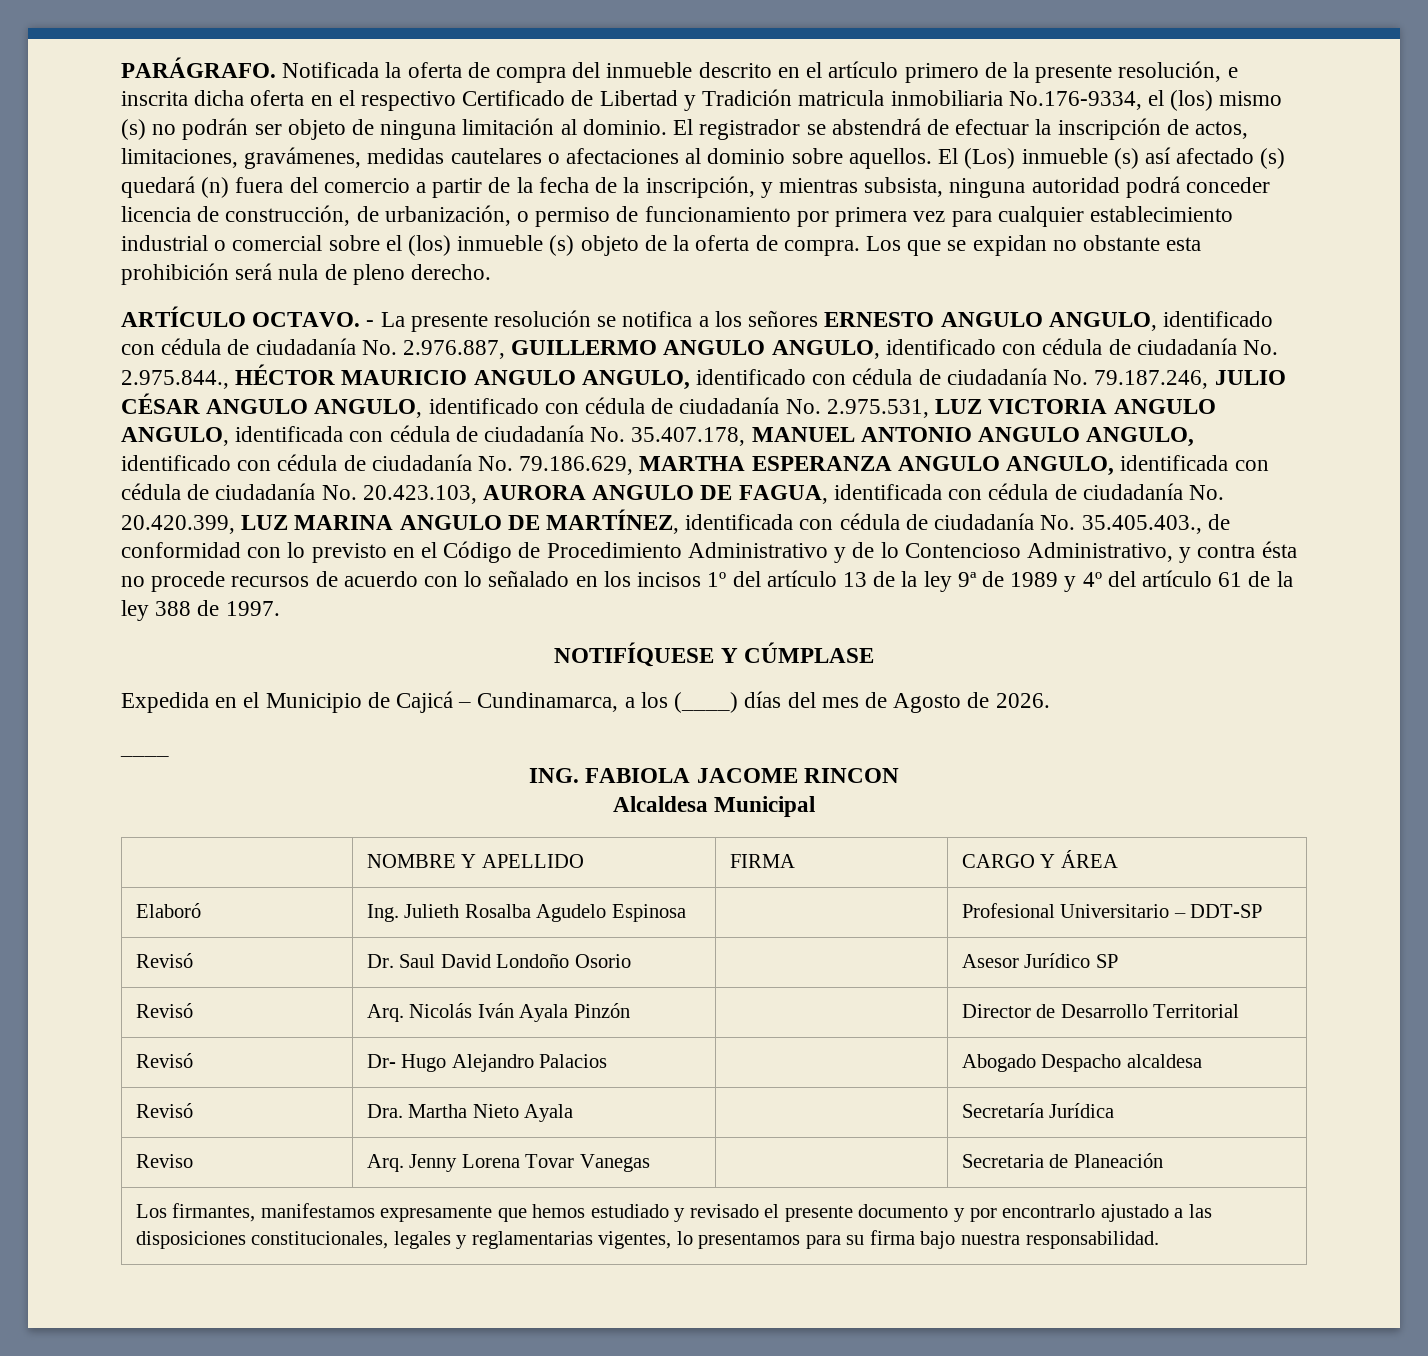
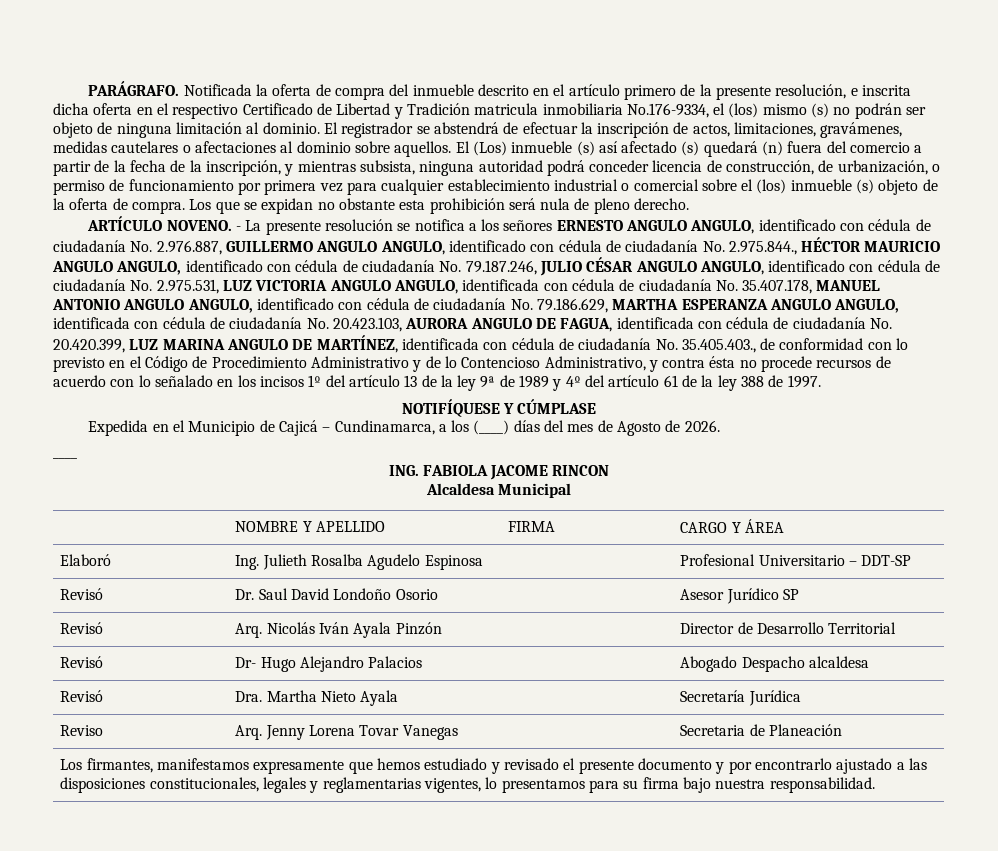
[252,312,361,327] OCTAVO. -> [166,220,232,231] NOVENO.

